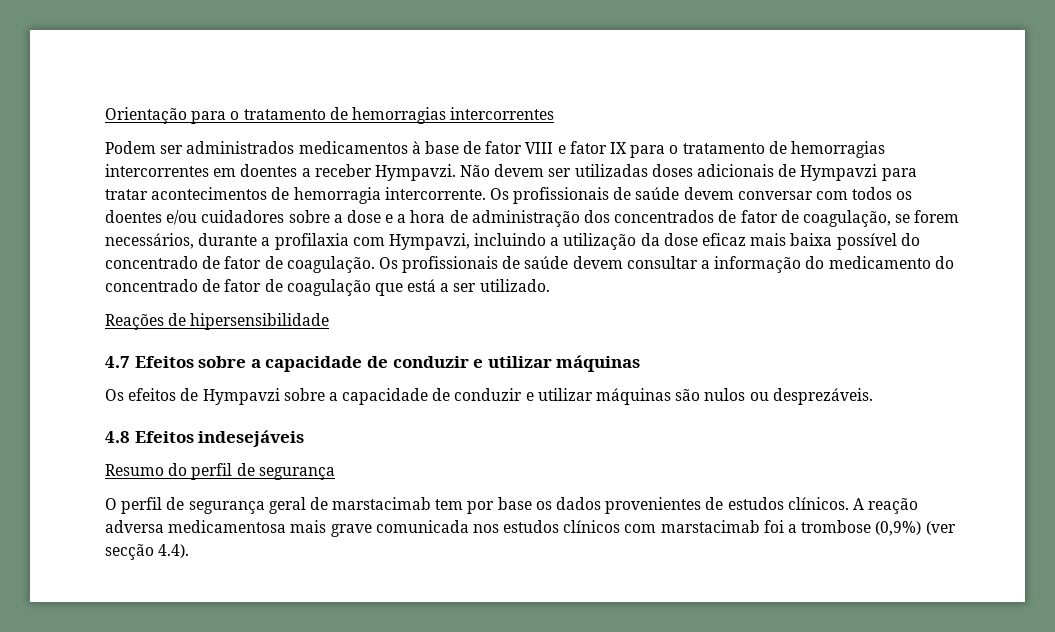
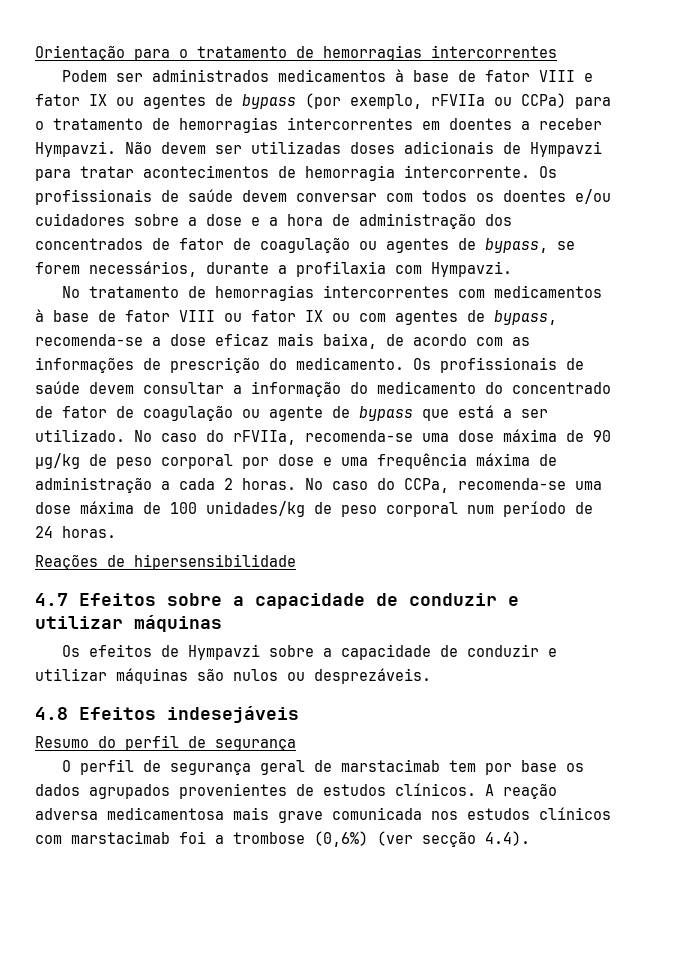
(628, 148) none -> [116,93,566,109] ou agentes de bypass (por exemplo, rFVIIa ou CCPa)
[802,210,891,227] coagulação, -> [260,238,548,253] coagulação ou agentes de bypass,
[388,233,920,250] [105,256,375,273] Hympavzi, incluindo a utilização da dose eficaz mais baixa possível do concentrado de fator de coagulação. -> [431,261,512,277] [61,285,602,301] [35,309,557,325] [35,333,530,349] [35,357,404,373] Hympavzi. // No tratamento de hemorragias intercorrentes com medicamentos à base de fator VIII ou fator IX ou com agentes de bypass, recomenda-se a dose eficaz mais baixa, de acordo com as informações de prescrição do medicamento.
(371, 287) none -> [242,406,413,421] ou agente de bypass
(550, 285) none -> [134,429,611,445] [35,453,557,469] [35,477,602,493] [35,501,593,517] [35,526,116,538] No caso do rFVIIa, recomenda-se uma dose máxima de 90 μg/kg de peso corporal por dose e uma frequência máxima de administração a cada 2 horas. No caso do CCPa, recomenda-se uma dose máxima de 100 unidades/kg de peso corporal num período de 24 horas.
(602, 503) none -> [89,784,170,799] agrupados
[875,521,922,536] (0,9%) -> [314,831,368,847] (0,6%)

